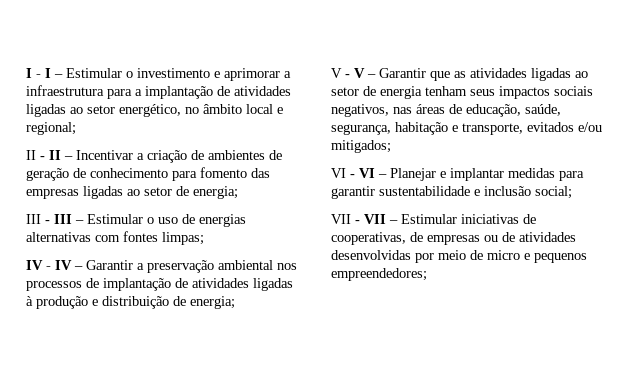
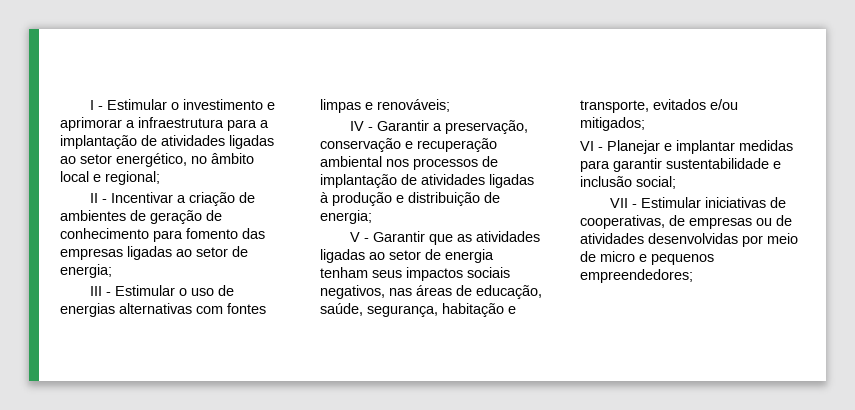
[26,68,63,78] I - I – -> [90,100,104,110] I -
[49,150,73,160] II – -> (108, 201) none
[54,214,84,224] III – -> (112, 294) none
[162,232,204,245] [26,260,214,273] limpas; // IV - IV – Garantir a preservação -> [320,99,450,113] [350,120,529,134] [320,138,497,152] limpas e renováveis; // IV - Garantir a preservação, conservação e recuperação
[354,68,376,78] V – -> (370, 240) none
[359,168,387,178] VI – -> (603, 149) none
[364,214,398,224] VII – -> (638, 206) none

